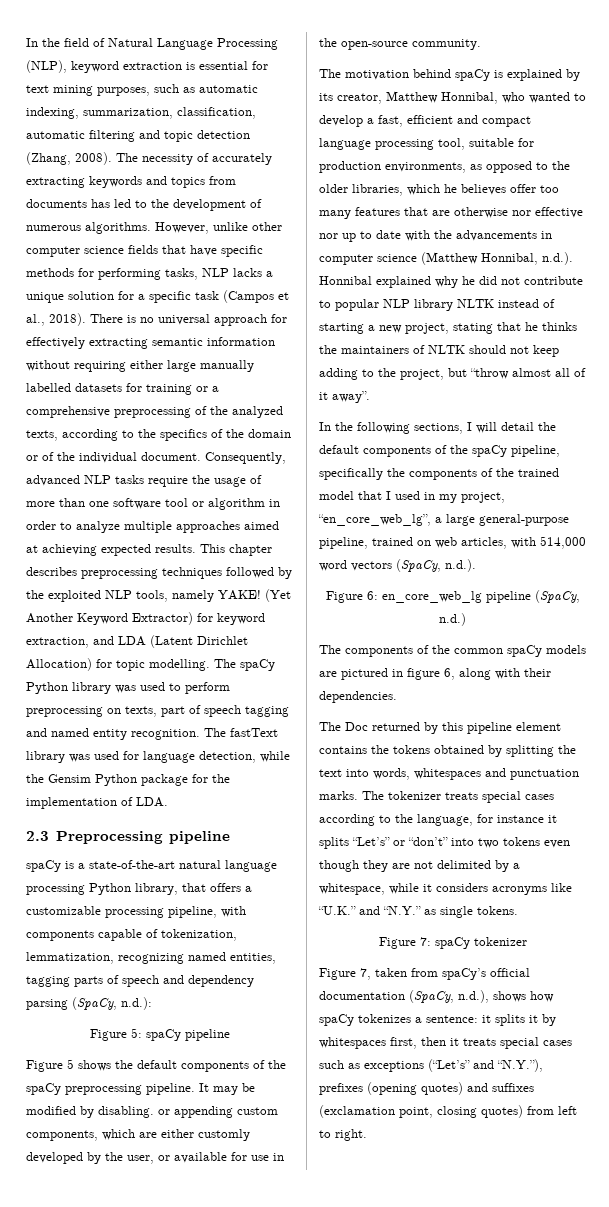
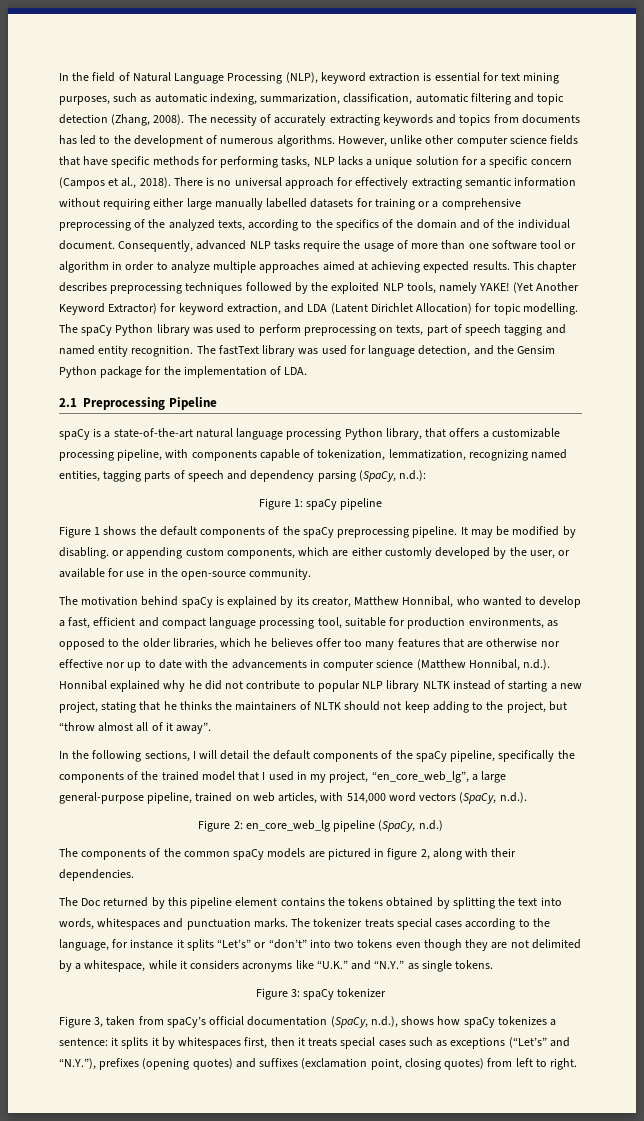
[195,291,219,300] task -> [530,159,572,165] concern
[26,455,38,461] or -> [459,219,480,229] and
[260,751,290,762] while -> [473,345,494,355] and
[26,831,230,844] 2.3 Preprocessing pipeline -> [59,397,217,410] 2.1 Preprocessing Pipeline
[130,1028,142,1038] 5: -> [293,499,303,507] 1:
[67,1059,74,1069] 5 -> [94,527,101,535] 1
[366,591,378,600] 6: -> [233,821,243,829] 2:
[444,668,455,680] 6, -> [420,849,430,860] 2,
[419,937,431,946] 7: -> [290,989,300,997] 3:
[360,968,371,980] 7, -> [94,1017,104,1028] 3,

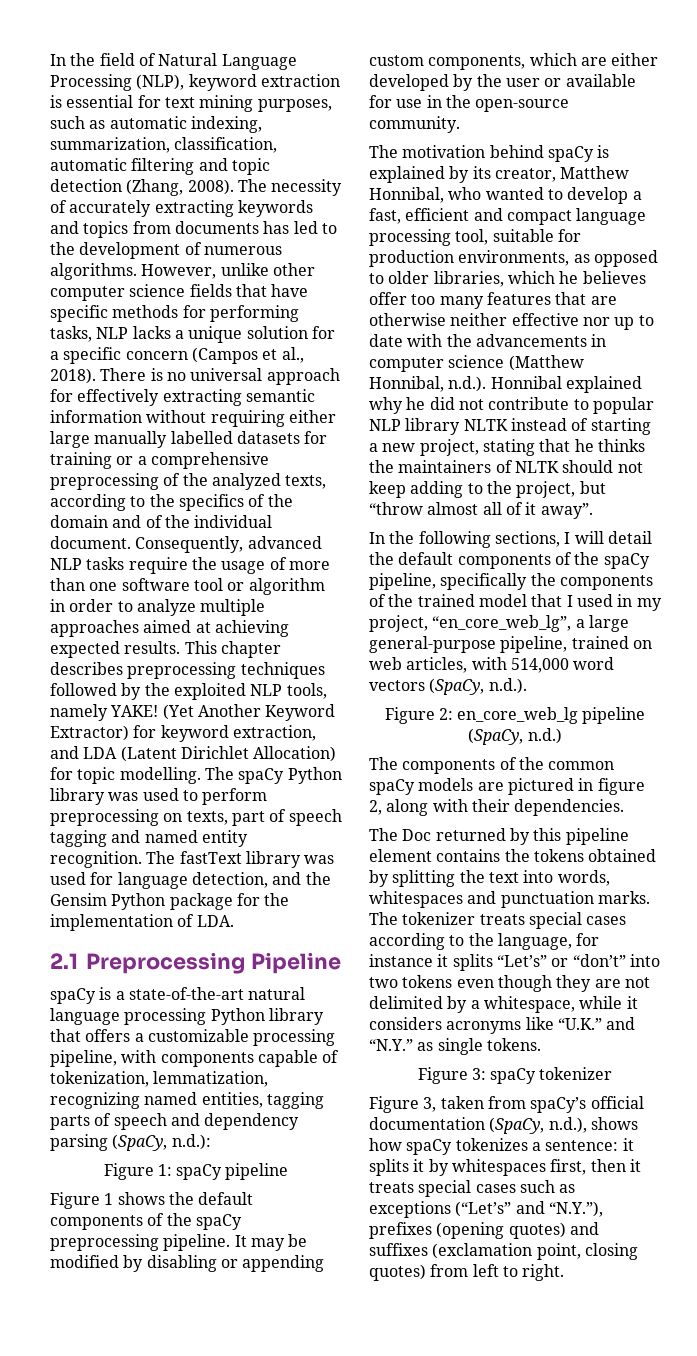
[385,428,422,440] library, -> [268,1008,324,1025] library
[59,547,109,559] disabling. -> [146,1255,217,1272] disabling
[384,547,432,559] customly -> (659, 59) none
[529,550,555,559] user, -> [505,78,540,87] user
[122,638,140,647] the -> (384, 278) none
[540,641,560,647] nor -> [450,313,508,326] neither

